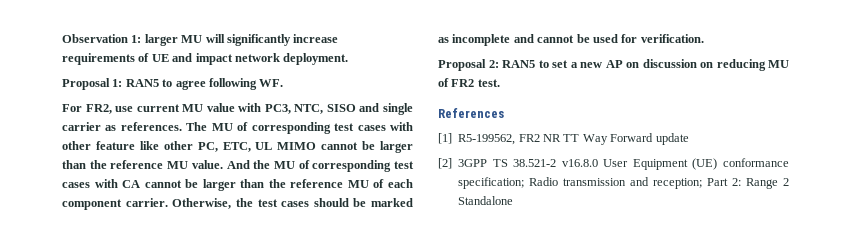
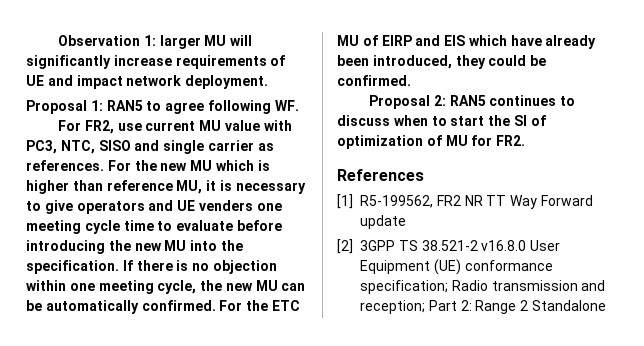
[186,122,414,134] [62,141,413,153] [62,160,414,172] [62,179,413,191] [62,198,413,210] [438,34,704,46] [438,59,789,71] [438,78,500,87] The MU of corresponding test cases with other feature like other PC, ETC, UL MIMO cannot be larger than the reference MU value. And the MU of corresponding test cases with CA cannot be larger than the reference MU of each component carrier. Otherwise, the test cases should be marked as incomplete and cannot be used for verification. // Proposal 2: RAN5 to set a new AP on discussion on reducing MU of FR2 test. -> [107,160,270,171] [26,180,306,194] [26,200,282,214] [26,220,282,234] [26,240,243,254] [26,260,277,274] [26,280,306,294] [26,300,300,314] [337,35,597,49] [337,55,547,69] [337,75,411,86] [368,95,576,109] [337,115,546,126] [337,135,526,149] For the new MU which is higher than reference MU, it is necessary to give operators and UE venders one meeting cycle time to evaluate before introducing the new MU into the specification. If there is no objection within one meeting cycle, the new MU can be automatically confirmed. For the ETC MU of EIRP and EIS which have already been introduced, they could be confirmed. // Proposal 2: RAN5 continues to discuss when to start the SI of optimization of MU for FR2.

